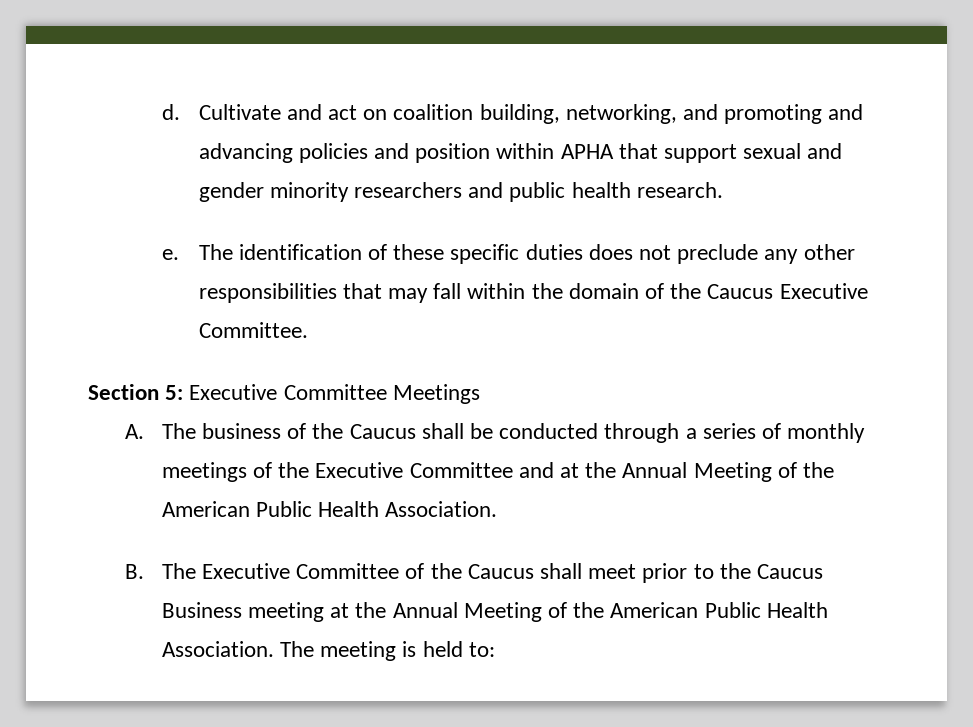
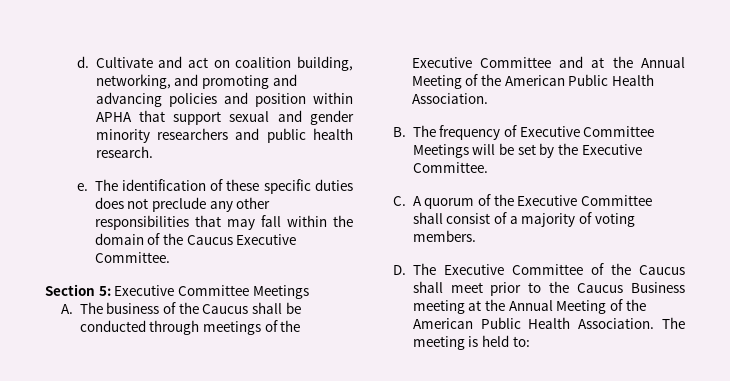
[685,423,866,443] a series of monthly -> (200, 327) none
(196, 571) none -> [439,125,655,140] [412,143,642,158] [412,162,488,173] [392,194,652,209] [412,212,635,227] [412,230,476,242] [392,263,436,275] frequency of Executive Committee Meetings will be set by the Executive Committee. // C. A quorum of the Executive Committee shall consist of a majority of voting members. // D. The

